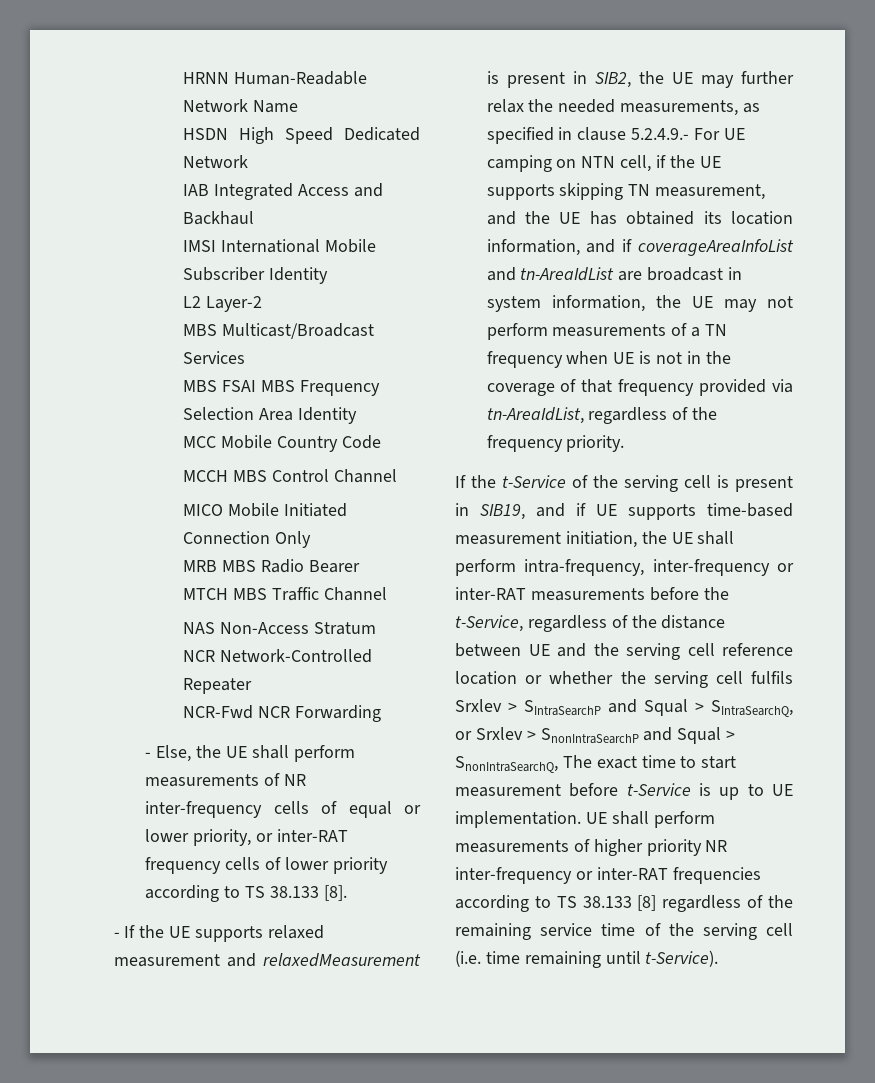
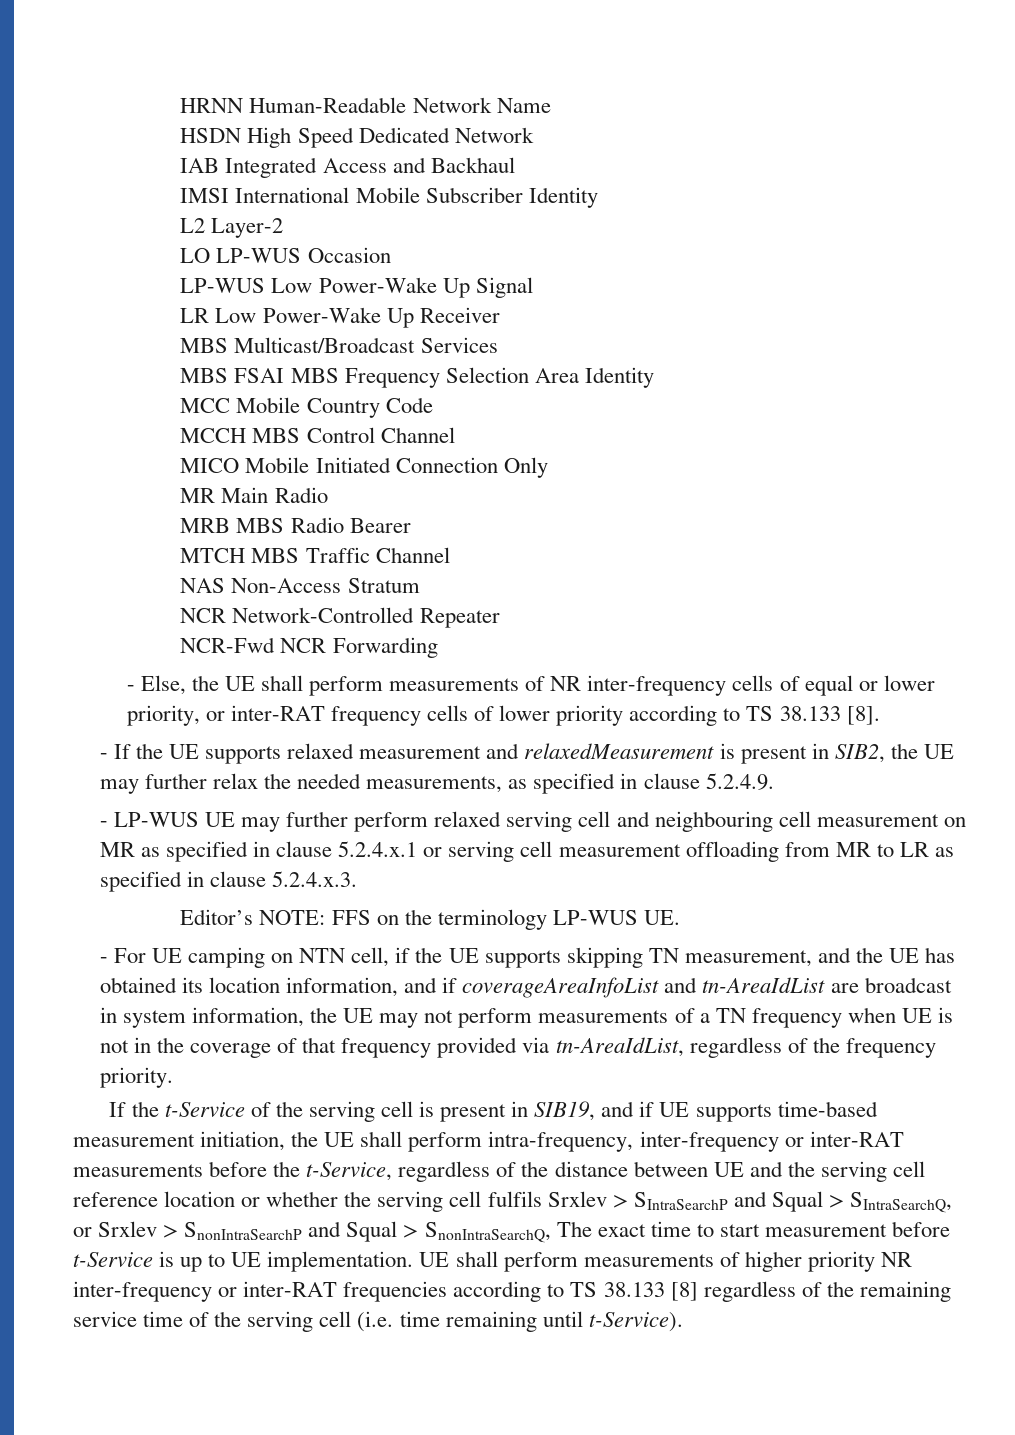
(263, 304) none -> [180,247,391,263] [180,277,533,298] [180,307,500,328] // LO LP-WUS Occasion // LP-WUS Low Power-Wake Up Signal // LR Low Power-Wake Up Receiver
(312, 539) none -> [180,487,328,503] // MR Main Radio
[631,128,690,140] 5.2.4.9.- -> [705,773,774,790] [99,811,966,832] [99,841,954,862] [99,871,358,892] [180,909,680,930] [99,957,108,963] 5.2.4.9. // - LP-WUS UE may further perform relaxed serving cell and neighbouring cell measurement on MR as specified in clause 5.2.4.x.1 or serving cell measurement offloading from MR to LR as specified in clause 5.2.4.x.3. // Editor’s NOTE: FFS on the terminology LP-WUS UE. // -

